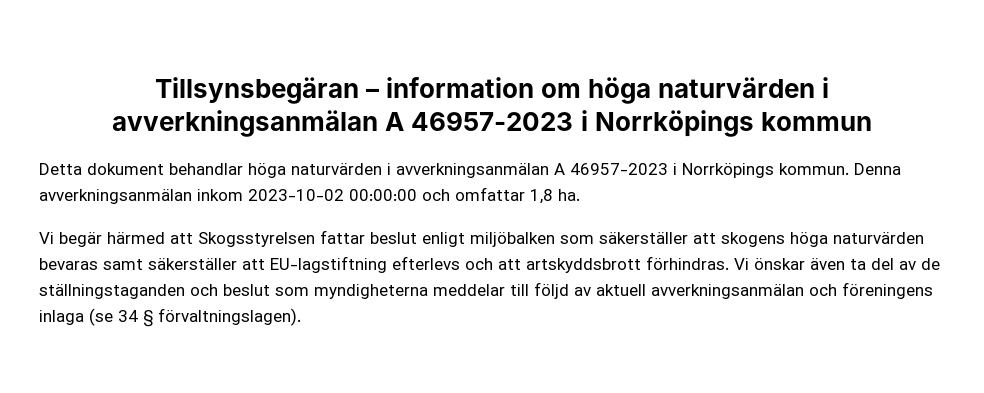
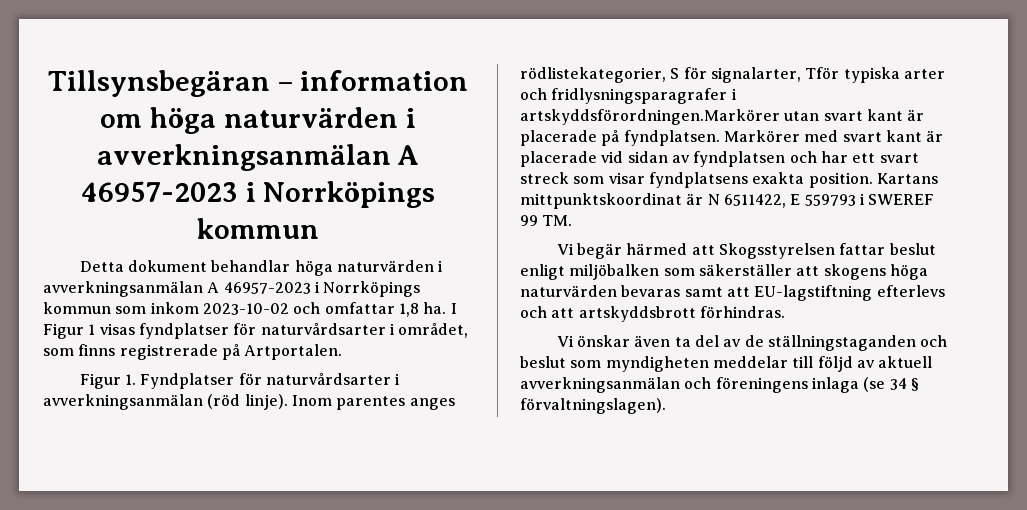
[779,163,901,175] [39,189,192,204] kommun. Denna avverkningsanmälan -> [43,302,147,314] kommun som
[349,189,417,201] 00:00:00 -> (289, 309) none
(580, 195) none -> [450,303,457,314] [43,323,469,339] [43,344,343,360] [79,373,401,389] [43,394,455,410] [520,67,945,83] [520,88,737,104] [520,109,925,125] [520,130,944,146] [520,151,919,167] [520,172,938,188] [520,193,935,209] [520,215,573,226] I Figur 1 visas fyndplatser för naturvårdsarter i området, som finns registrerade på Artportalen. // Figur 1. Fyndplatser för naturvårdsarter i avverkningsanmälan (röd linje). Inom parentes anges rödlistekategorier, S för signalarter, Tför typiska arter och fridlysningsparagrafer i artskyddsförordningen.Markörer utan svart kant är placerade på fyndplatsen. Markörer med svart kant är placerade vid sidan av fyndplatsen och har ett svart streck som visar fyndplatsens exakta position. Kartans mittpunktskoordinat är N 6511422, E 559793 i SWEREF 99 TM.
[148,258,237,270] säkerställer -> (723, 292) none
(729, 263) none -> (785, 312) //
[314,284,428,299] myndigheterna -> [605,356,709,372] myndigheten

